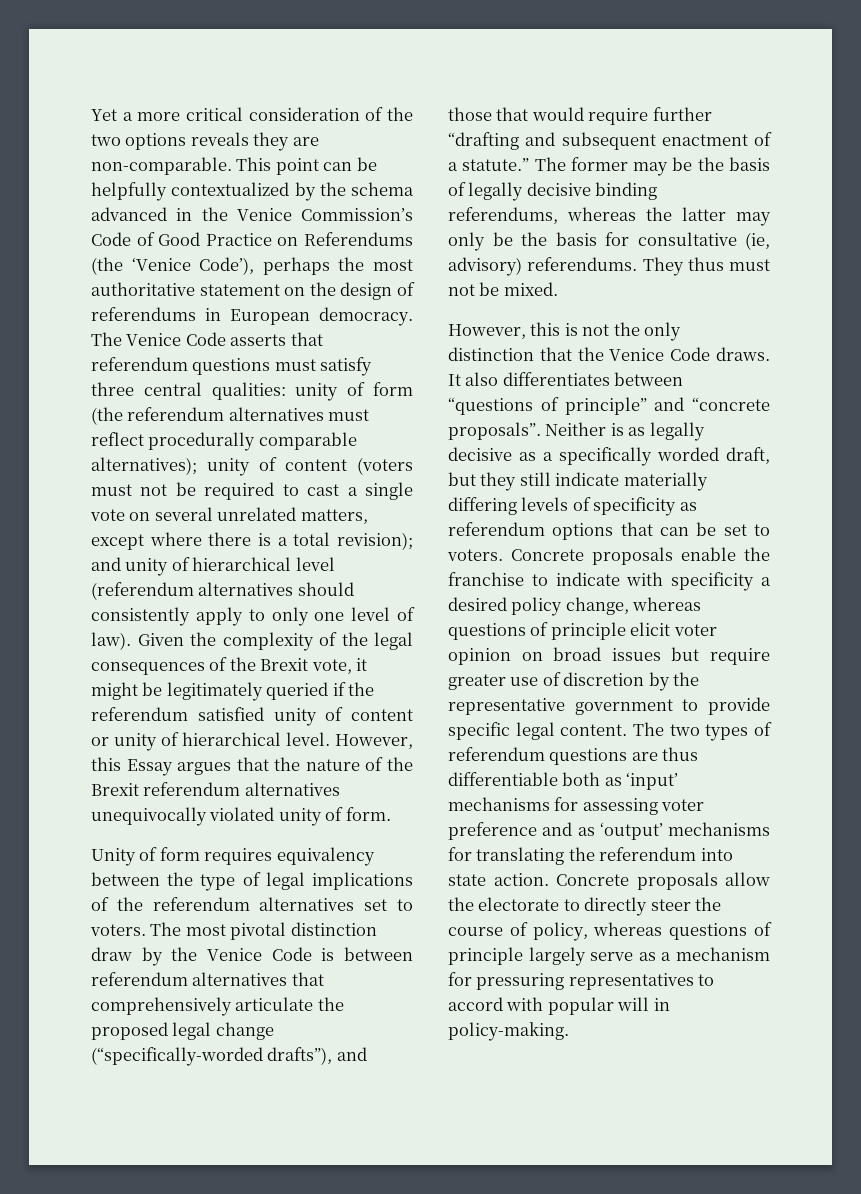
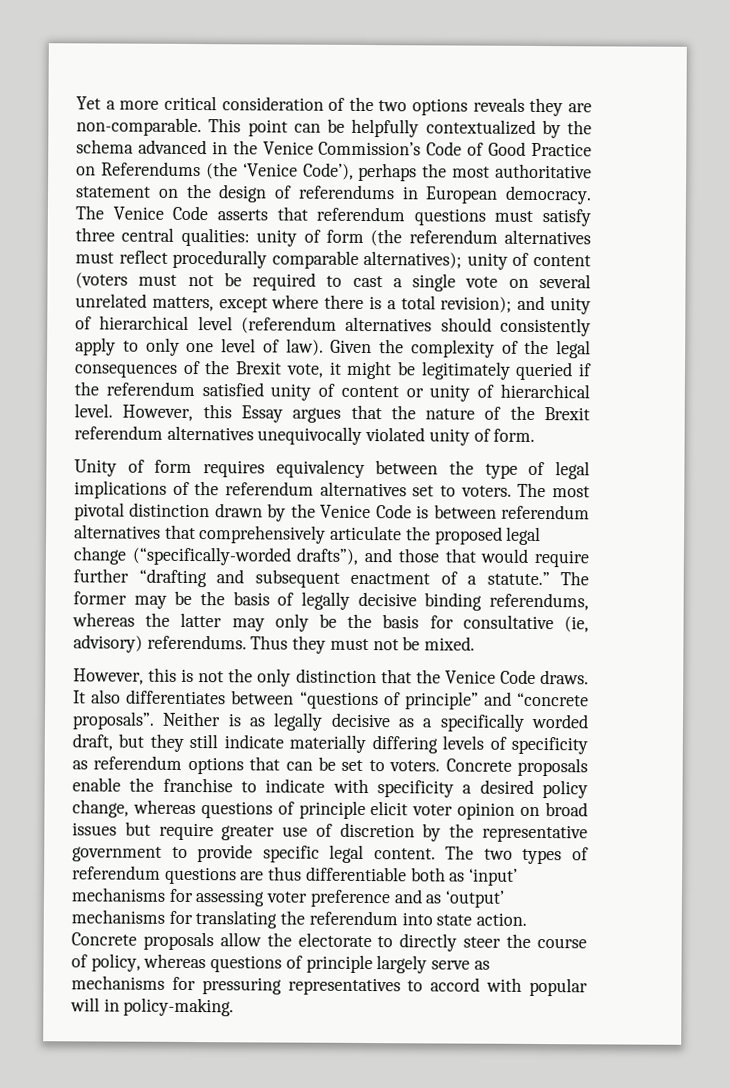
[91,947,132,961] draw -> [214,503,263,518] drawn
[642,257,724,276] They thus -> [250,635,327,654] Thus they
[661,947,770,961] a mechanism -> [71,975,165,990] mechanisms

